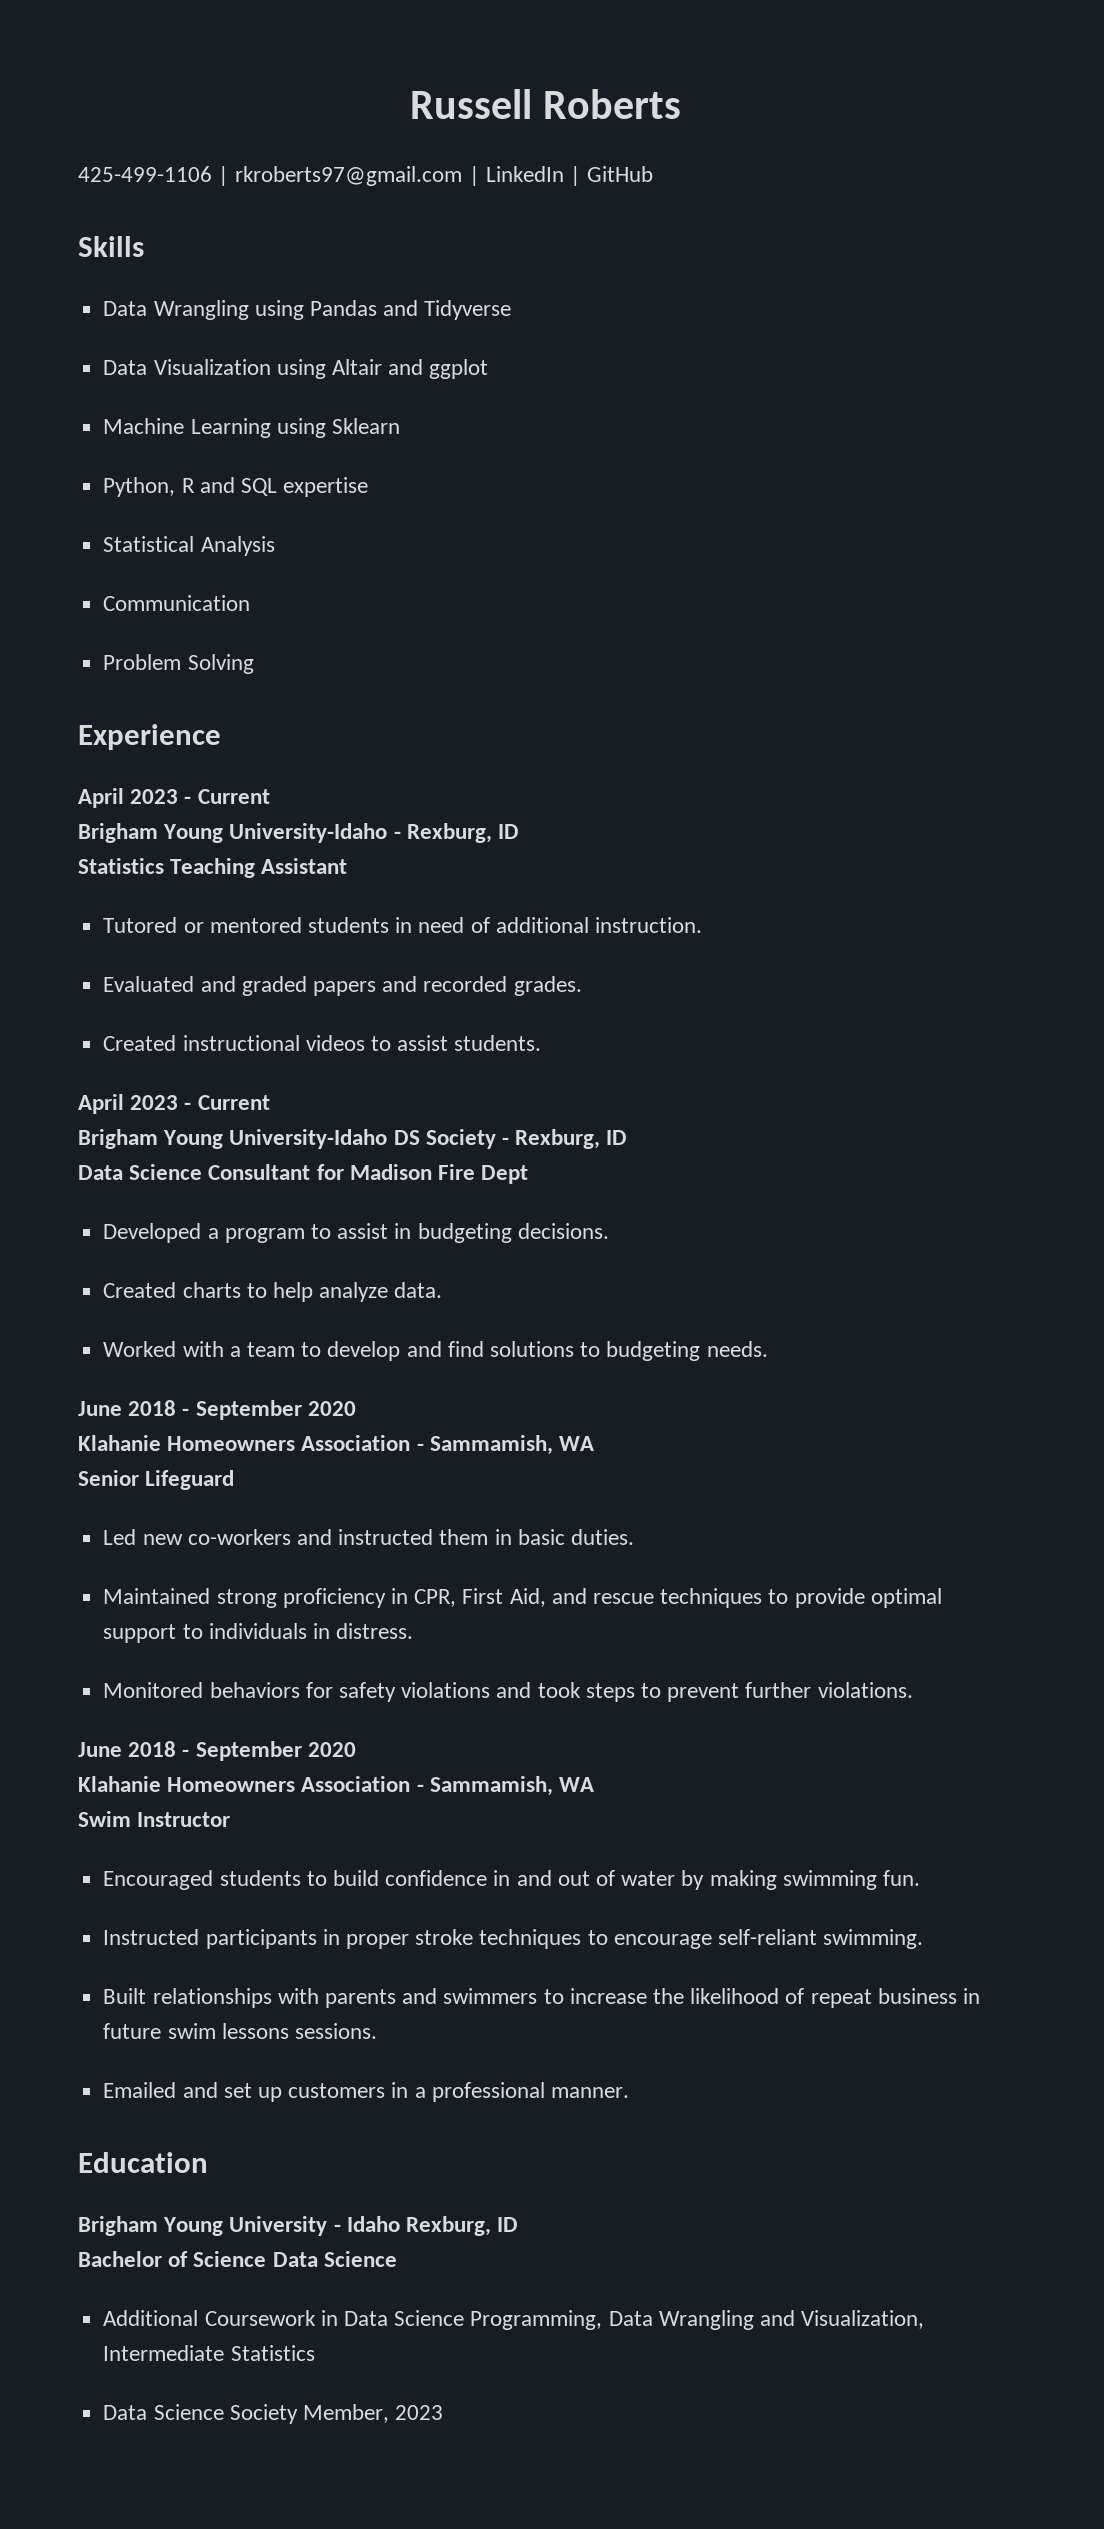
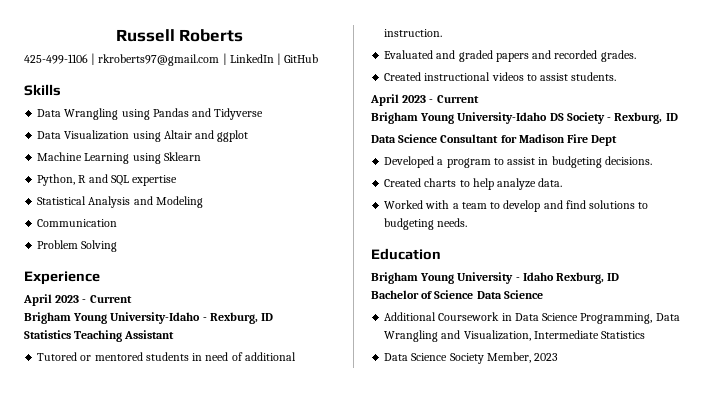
(275, 546) none -> [133,196,203,208] and Modeling
[78,1400,356,1420] [78,1435,595,1455] [78,1470,235,1490] [103,1529,634,1545] [103,1588,942,1608] [103,1623,414,1643] [103,1682,913,1702] [78,1741,356,1761] [78,1776,595,1796] [78,1811,231,1827] [103,1870,921,1890] [103,1929,924,1949] [103,1988,981,2008] [103,2023,377,2039] [103,2082,629,2102] // June 2018 - September 2020 // Klahanie Homeowners Association - Sammamish, WA // Senior Lifeguard // Led new co-workers and instructed them in basic duties. // Maintained strong proficiency in CPR, First Aid, and rescue techniques to provide optimal support to individuals in distress. // Monitored behaviors for safety violations and took steps to prevent further violations. // June 2018 - September 2020 // Klahanie Homeowners Association - Sammamish, WA // Swim Instructor // Encouraged students to build confidence in and out of water by making swimming fun. // Instructed participants in proper stroke techniques to encourage self-reliant swimming. // Built relationships with parents and swimmers to increase the likelihood of repeat business in future swim lessons sessions. // Emailed and set up customers in a professional manner. -> (468, 222) none

